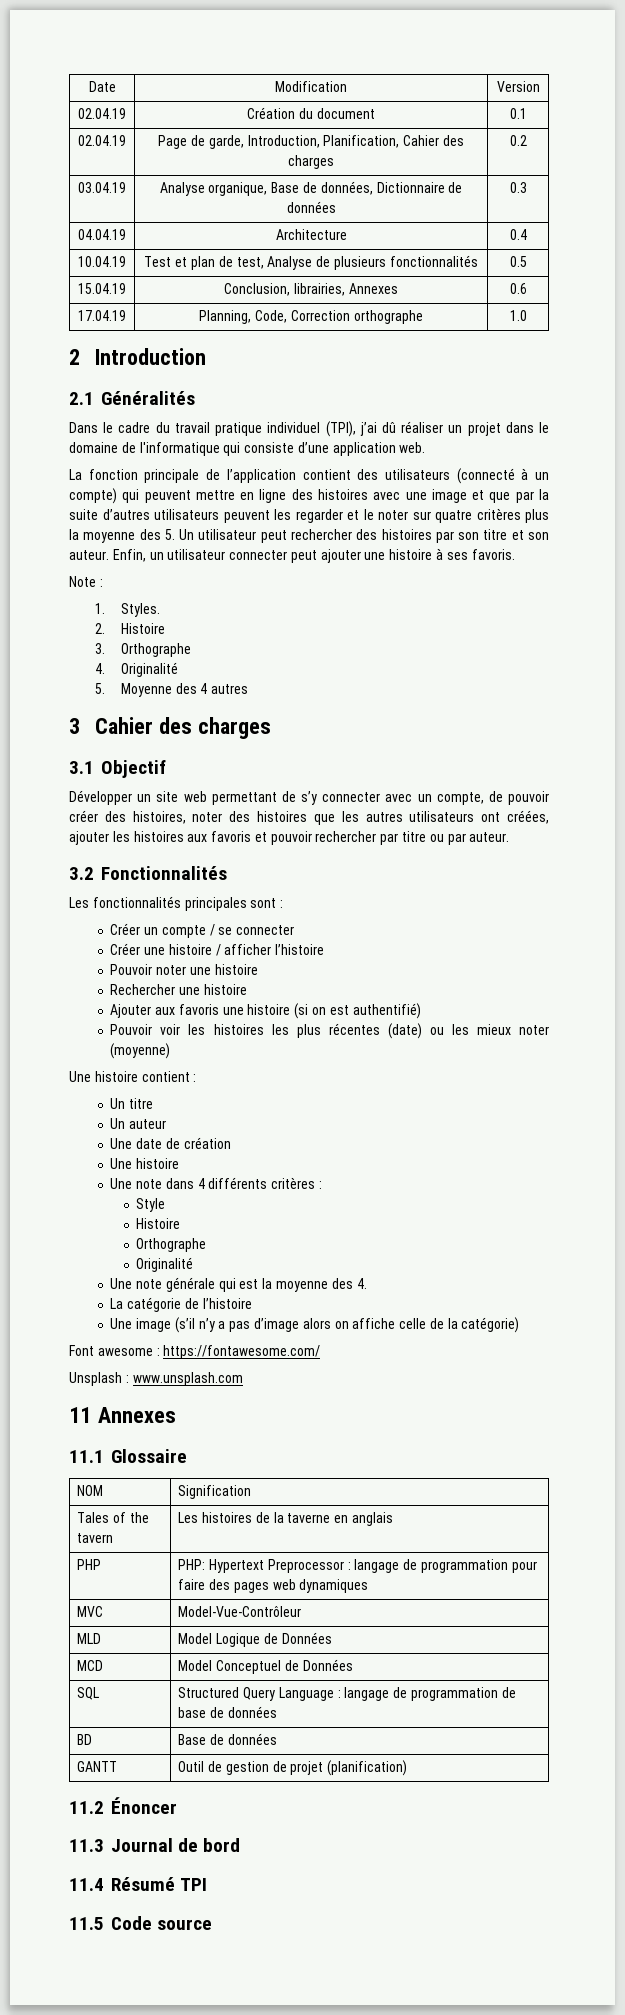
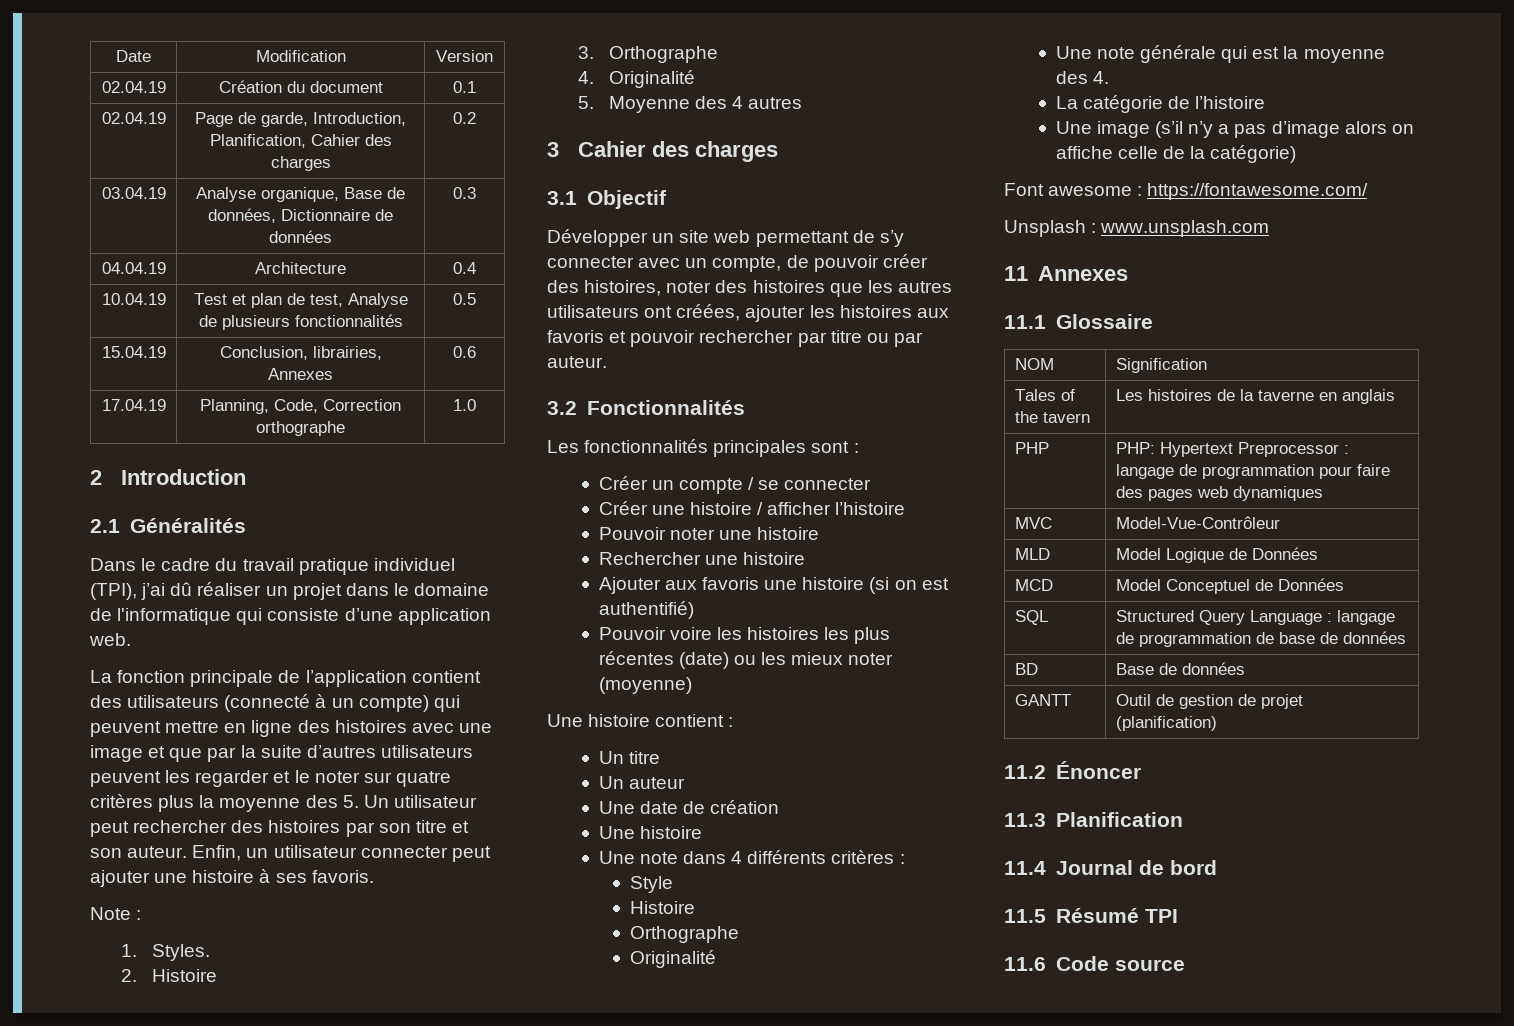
[160,1024,181,1035] voir -> [669,627,712,640] voire
(104, 1845) none -> [1055,812,1183,827] [1004,861,1046,875] Planification // 11.4
[69,1878,104,1891] 11.4 -> [1004,909,1046,923] 11.5
[69,1917,104,1930] 11.5 -> [1004,957,1046,971] 11.6

